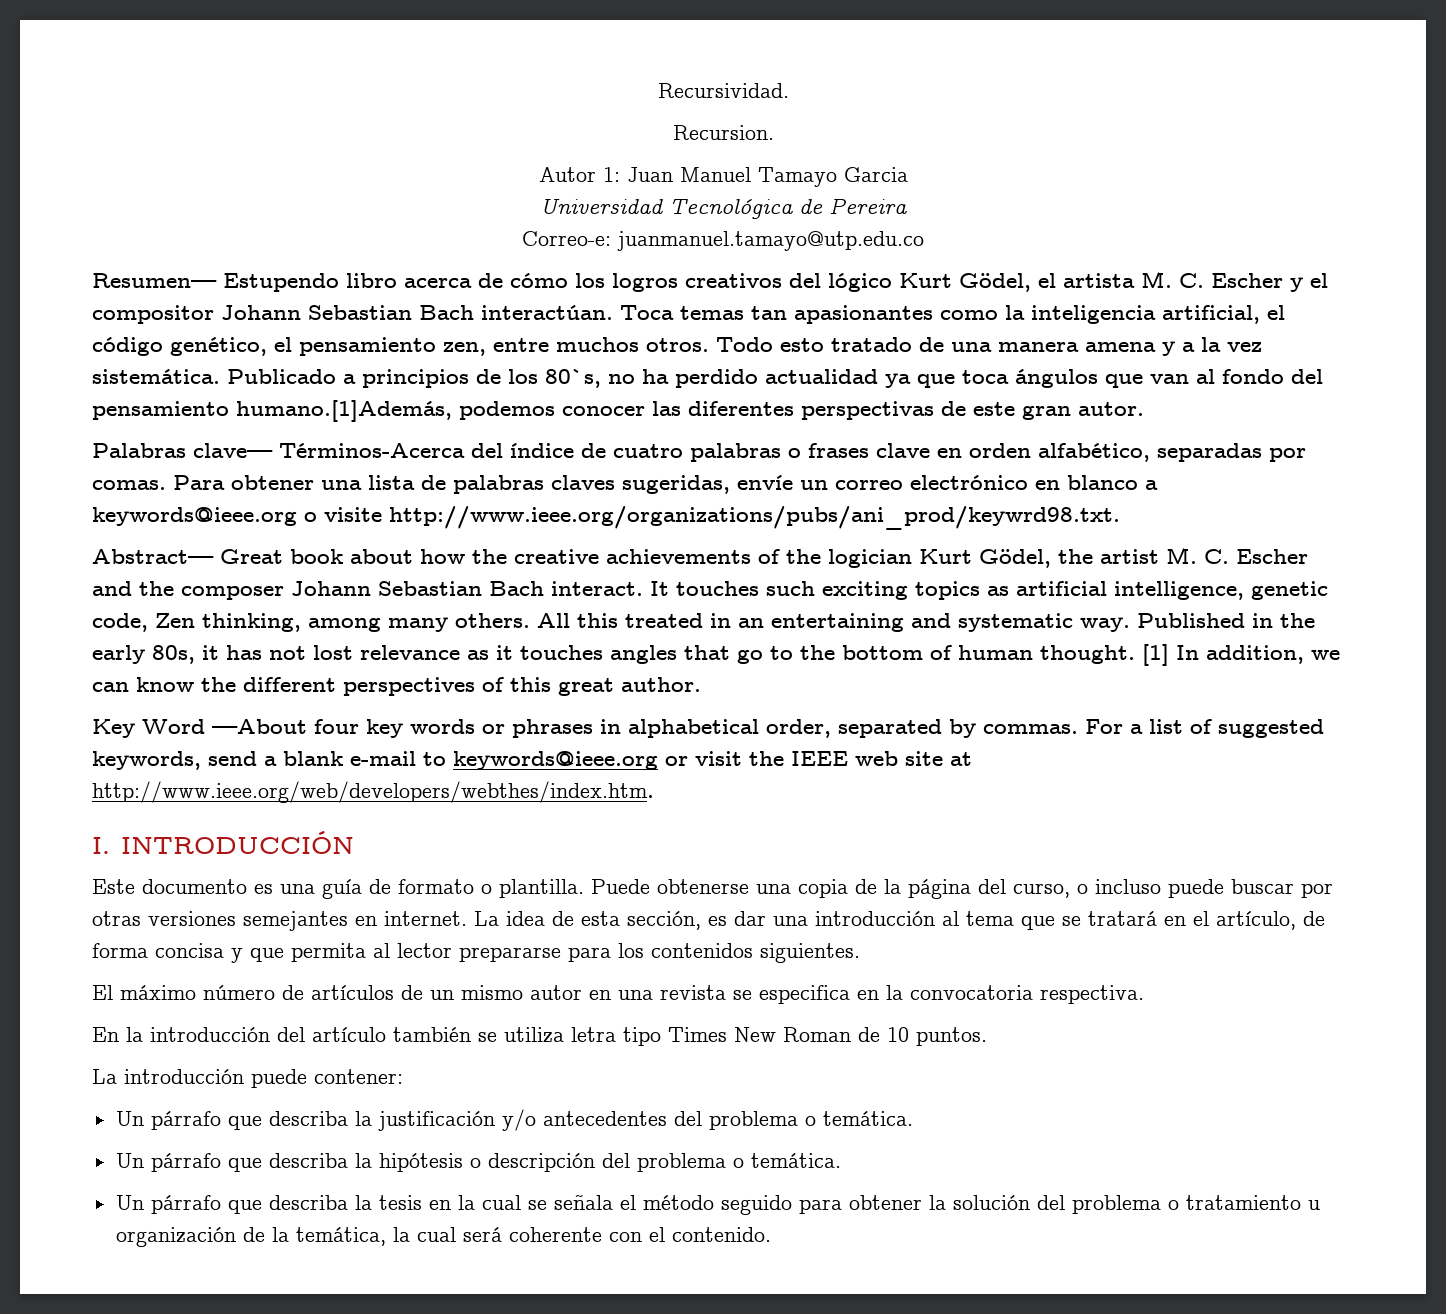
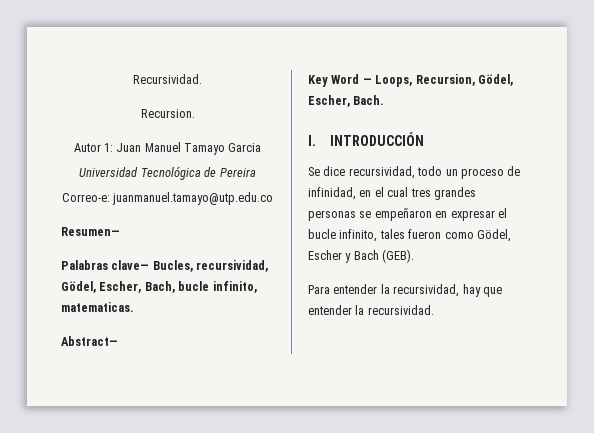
[223,271,1328,292] [92,305,1285,324] [92,337,1262,356] [92,369,1323,388] [92,400,1144,422] [92,443,1306,462] [92,475,1158,494] [92,506,1120,530] [92,547,1308,568] [92,581,1328,600] [92,613,1315,632] [92,644,1340,666] [92,677,701,696] [92,719,1324,738] [92,751,972,770] [92,781,654,803] [92,831,354,854] [92,879,1333,899] [92,911,1325,931] [92,943,860,963] [92,985,1144,1004] [92,1027,987,1046] [92,1069,403,1088] [115,1109,913,1131] [115,1153,841,1172] [115,1194,1320,1215] [115,1227,771,1247] Estupendo libro acerca de cómo los logros creativos del lógico Kurt Gödel, el artista M. C. Escher y el compositor Johann Sebastian Bach interactúan. Toca temas tan apasionantes como la inteligencia artificial, el código genético, el pensamiento zen, entre muchos otros. Todo esto tratado de una manera amena y a la vez sistemática. Publicado a principios de los 80`s, no ha perdido actualidad ya que toca ángulos que van al fondo del pensamiento humano.[1]Además, podemos conocer las diferentes perspectivas de este gran autor. // Palabras clave— Términos-Acerca del índice de cuatro palabras o frases clave en orden alfabético, separadas por comas. Para obtener una lista de palabras claves sugeridas, envíe un correo electrónico en blanco a keywords@ieee.org o visite http://www.ieee.org/organizations/pubs/ani_prod/keywrd98.txt. // Abstract— Great book about how the creative achievements of the logician Kurt Gödel, the artist M. C. Escher and the composer Johann Sebastian Bach interact. It touches such exciting topics as artificial intelligence, genetic code, Zen thinking, among many others. All this treated in an entertaining and systematic way. Published in the early 80s, it has not lost relevance as it touches angles that go to the bottom of human thought. [1] In addition, we can know the different perspectives of this great author. // Key Word —About four key words or phrases in alphabetical order, separated by commas. For a list of suggested keywords, send a blank e-mail to keywords@ieee.org or visit the IEEE web site at http://www.ieee.org/web/developers/webthes/index.htm. // I. INTRODUCCIÓN // Este documento es una guía de formato o plantilla. Puede obtenerse una copia de la página del curso, o incluso puede buscar por otras versiones semejantes en internet. La idea de esta sección, es dar una introducción al tema que se tratará en el artículo, de forma concisa y que permita al lector prepararse para los contenidos siguientes. // El máximo número de artículos de un mismo autor en una revista se especifica en la convocatoria respectiva. // En la introducción del artículo también se utiliza letra tipo Times New Roman de 10 puntos. // La introducción puede contener: // Un párrafo que describa la justificación y/o antecedentes del problema o temática. // Un párrafo que describa la hipótesis o descripción del problema o temática. // Un párrafo que describa la tesis en la cual se señala el método seguido para obtener la solución del problema o tratamiento u organización de la temática, la cual será coherente con el contenido. -> [61,260,269,272] [61,281,257,293] [61,302,134,312] [61,336,118,346] [308,74,513,87] [308,95,385,107] [308,132,425,146] [308,166,521,179] [308,187,476,200] [308,208,507,221] [308,229,511,242] [308,249,415,263] [308,284,502,297] [308,305,434,315] // Palabras clave— Bucles, recursividad, Gödel, Escher, Bach, bucle infinito, matematicas. // Abstract— // Key Word — Loops, Recursion, Gödel, Escher, Bach. // I. INTRODUCCIÓN // Se dice recursividad, todo un proceso de infinidad, en el cual tres grandes personas se empeñaron en expresar el bucle infinito, tales fueron como Gödel, Escher y Bach (GEB). // Para entender la recursividad, hay que entender la recursividad.

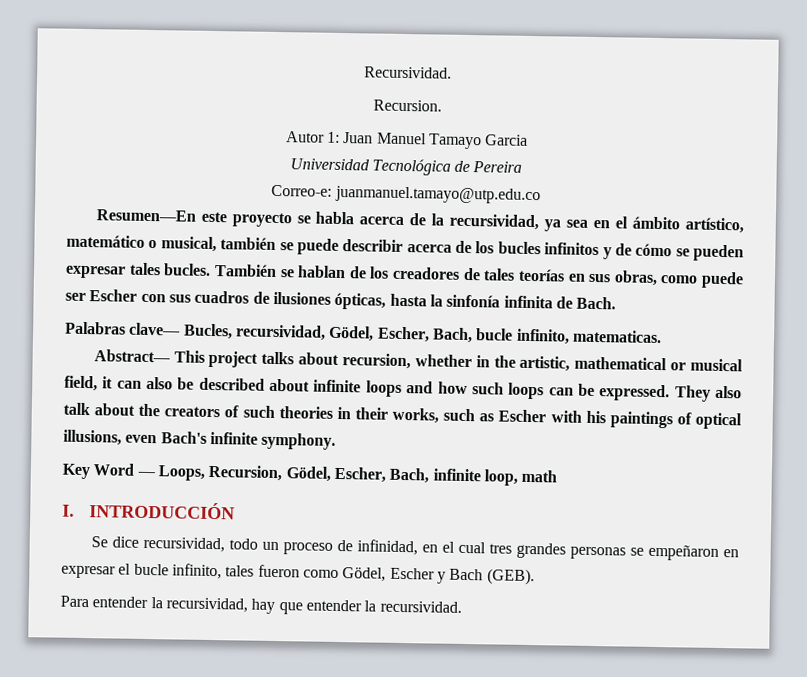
[61,227,120,236] Resumen— -> [95,209,744,234] [66,234,744,262] [65,262,744,289] [65,289,617,310] Resumen—En este proyecto se habla acerca de la recursividad, ya sea en el ámbito artístico, matemático o musical, también se puede describir acerca de los bucles infinitos y de cómo se pueden expresar tales bucles. También se hablan de los creadores de tales teorías en sus obras, como puede ser Escher con sus cuadros de ilusiones ópticas, hasta la sinfonía infinita de Bach.
(118, 341) none -> [173,350,744,372] [64,375,743,402] [63,402,742,430] [63,429,337,450] This project talks about recursion, whether in the artistic, mathematical or musical field, it can also be described about infinite loops and how such loops can be expressed. They also talk about the creators of such theories in their works, such as Escher with his paintings of optical illusions, even Bach's infinite symphony.
[353,95,385,105] Bach. -> [389,467,558,486] Bach, infinite loop, math

